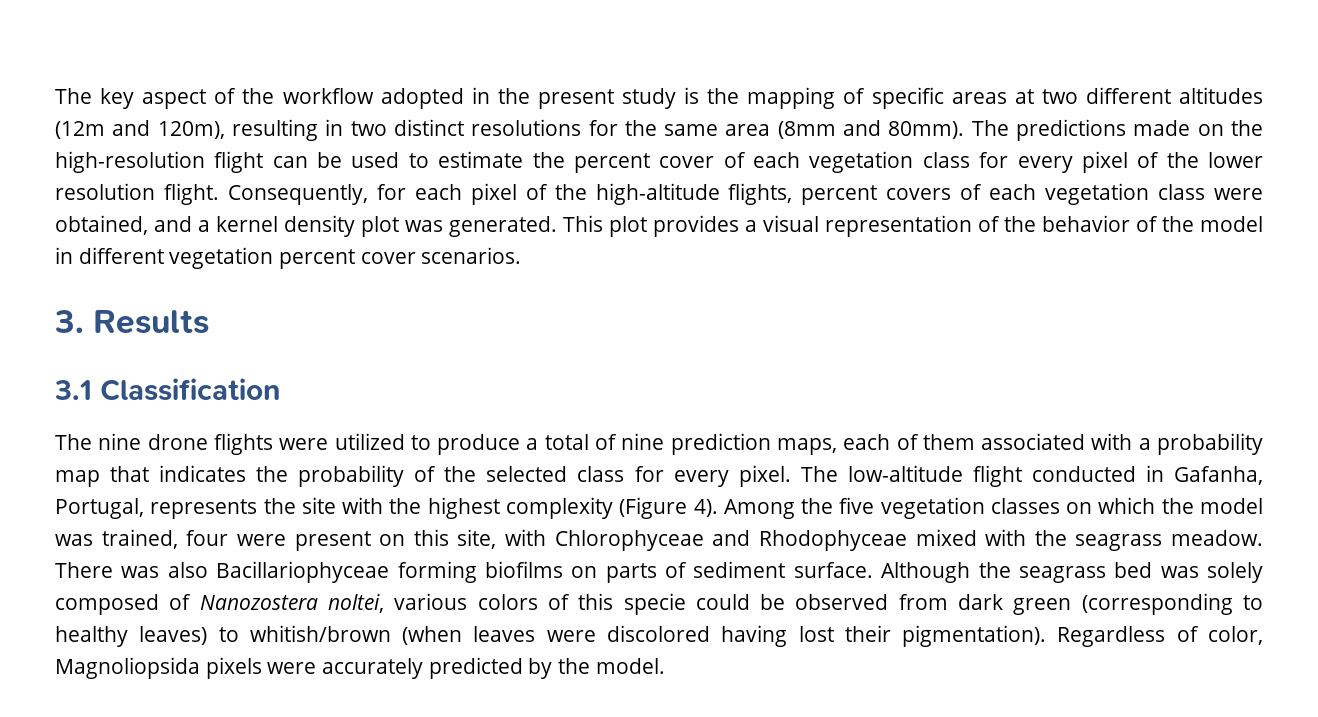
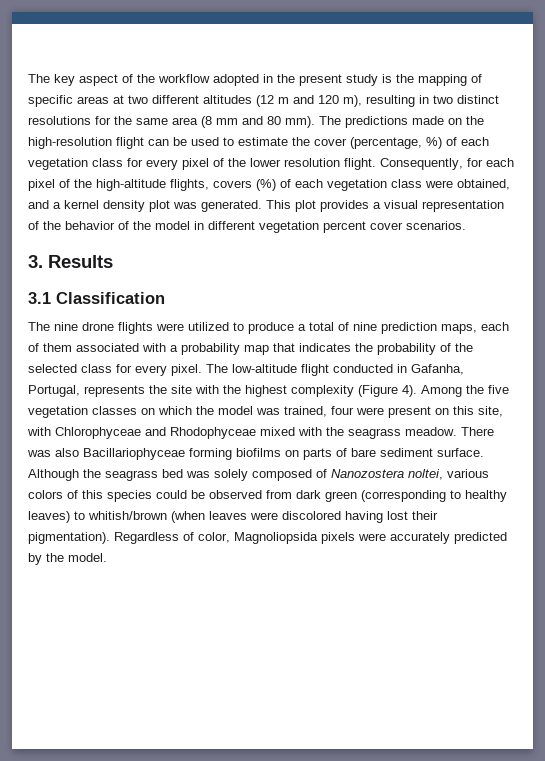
[55,120,225,139] (12m and 120m), -> [256,95,362,107] (12 m and 120 m),
[777,120,965,139] (8mm and 80mm). -> [201,116,315,128] (8 mm and 80 mm).
[573,153,715,173] percent cover -> [314,137,442,149] cover (percentage, %)
[801,185,952,205] percent covers -> [213,179,276,191] covers (%)
(687, 570) none -> [351,448,376,457] bare
[623,593,686,615] specie -> [107,490,152,502] species

